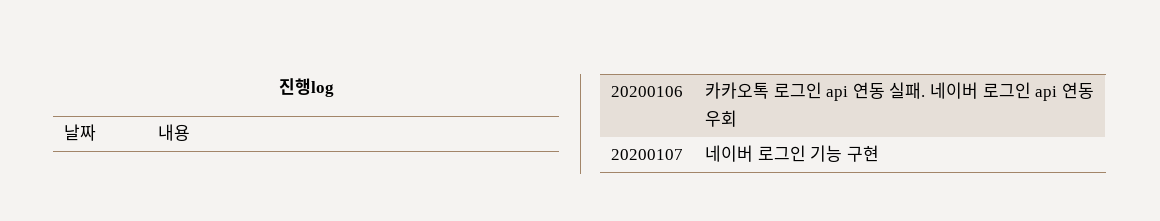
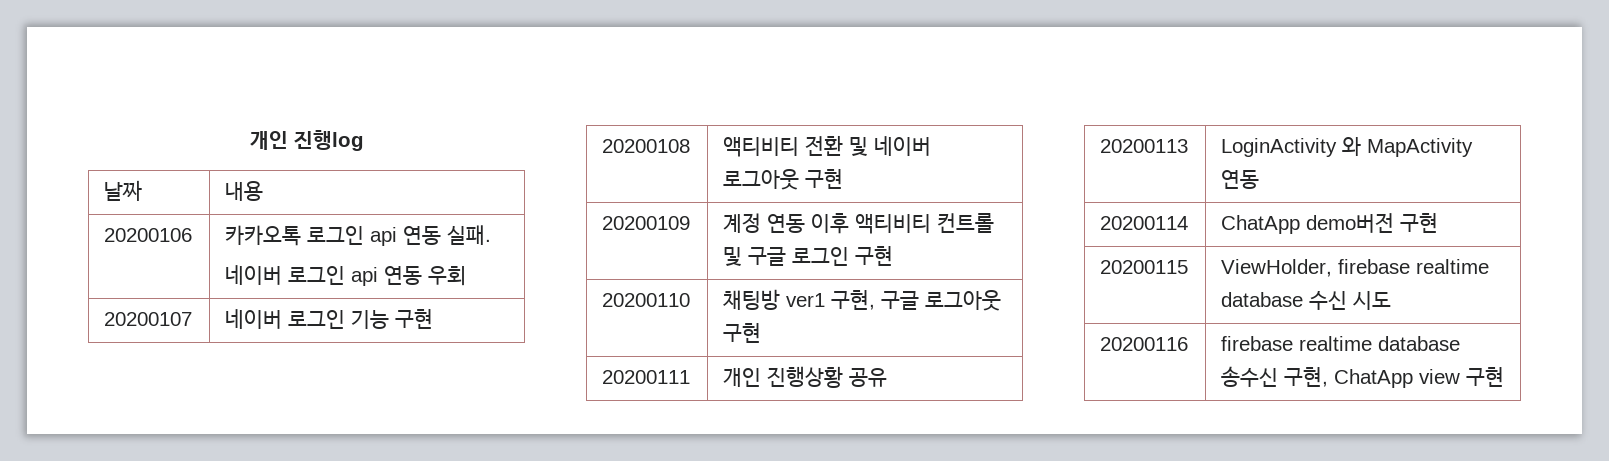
(279, 87) none -> [249,131,288,150] 개인
(926, 90) none -> (492, 235) //
(879, 153) none -> [602,139,691,153] [723,135,932,157] [723,169,844,190] [602,216,691,230] [723,213,995,234] [723,246,894,266] [602,293,691,307] [723,289,1002,311] [723,323,762,343] [602,370,691,384] [723,366,888,388] [1100,139,1189,153] [1221,137,1474,157] [1221,170,1260,189] [1100,216,1189,230] [1221,213,1439,234] [1100,260,1189,274] [1221,259,1490,277] [1221,291,1392,310] [1100,337,1189,351] [1221,336,1461,351] [1221,366,1505,388] // 20200108 | 액티비티 전환 및 네이버 로그아웃 구현 // 20200109 | 계정 연동 이후 액티비티 컨트롤 및 구글 로그인 구현 // 20200110 | 채팅방 ver1 구현, 구글 로그아웃 구현 // 20200111 | 개인 진행상황 공유 // 20200113 | LoginActivity 와 MapActivity 연동 // 20200114 | ChatApp demo버전 구현 // 20200115 | ViewHolder, firebase realtime database 수신 시도 // 20200116 | firebase realtime database 송수신 구현, ChatApp view 구현

